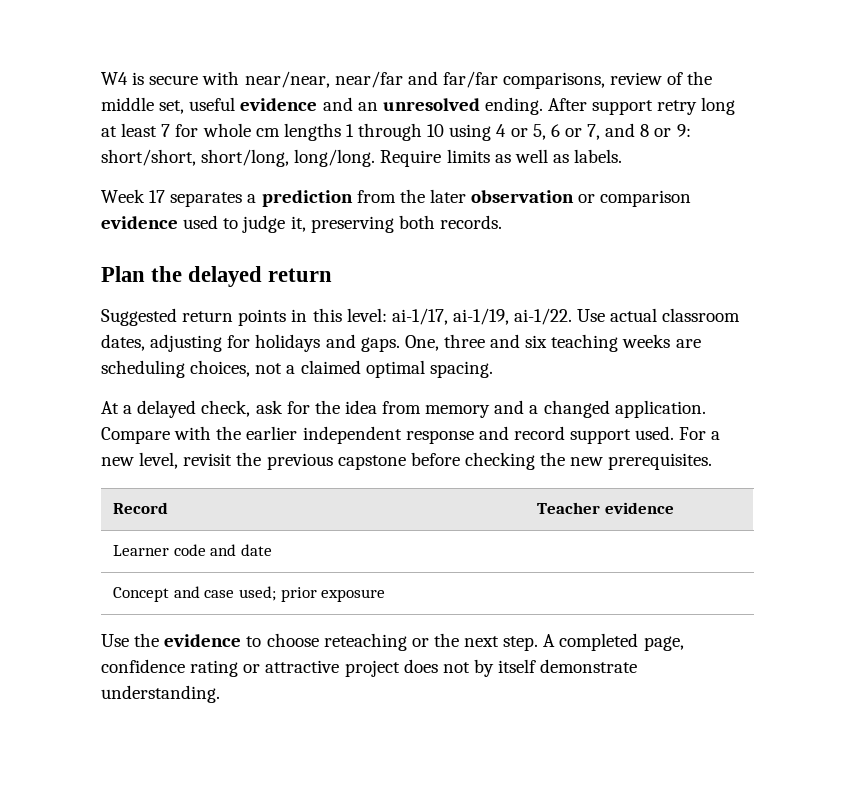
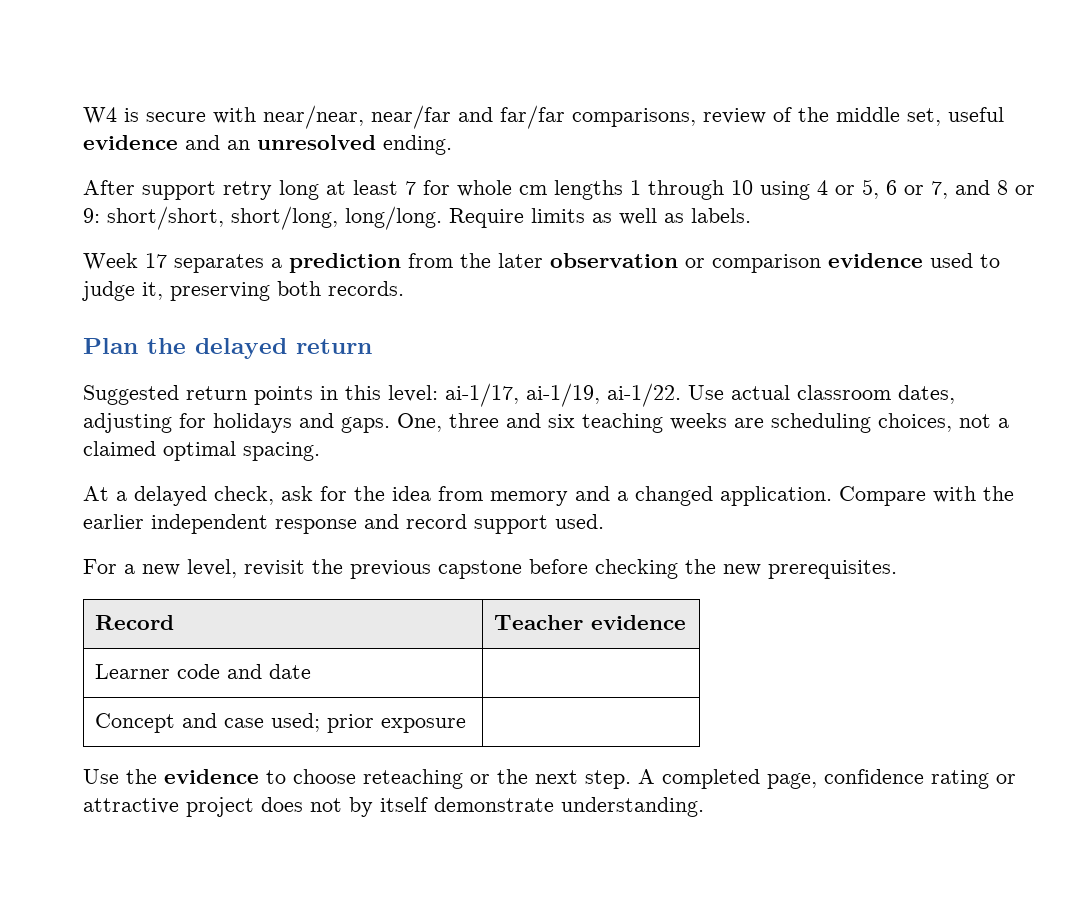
(543, 106) none -> (452, 145) //
(675, 433) none -> (604, 521) //

